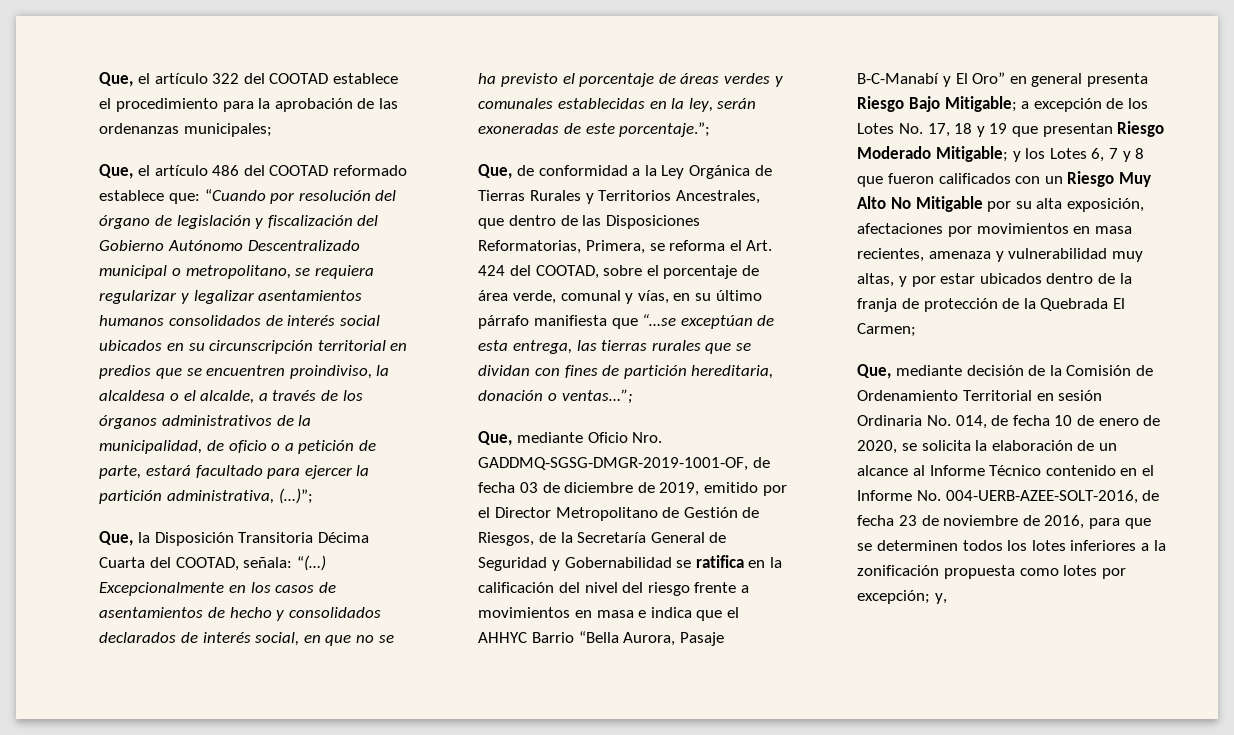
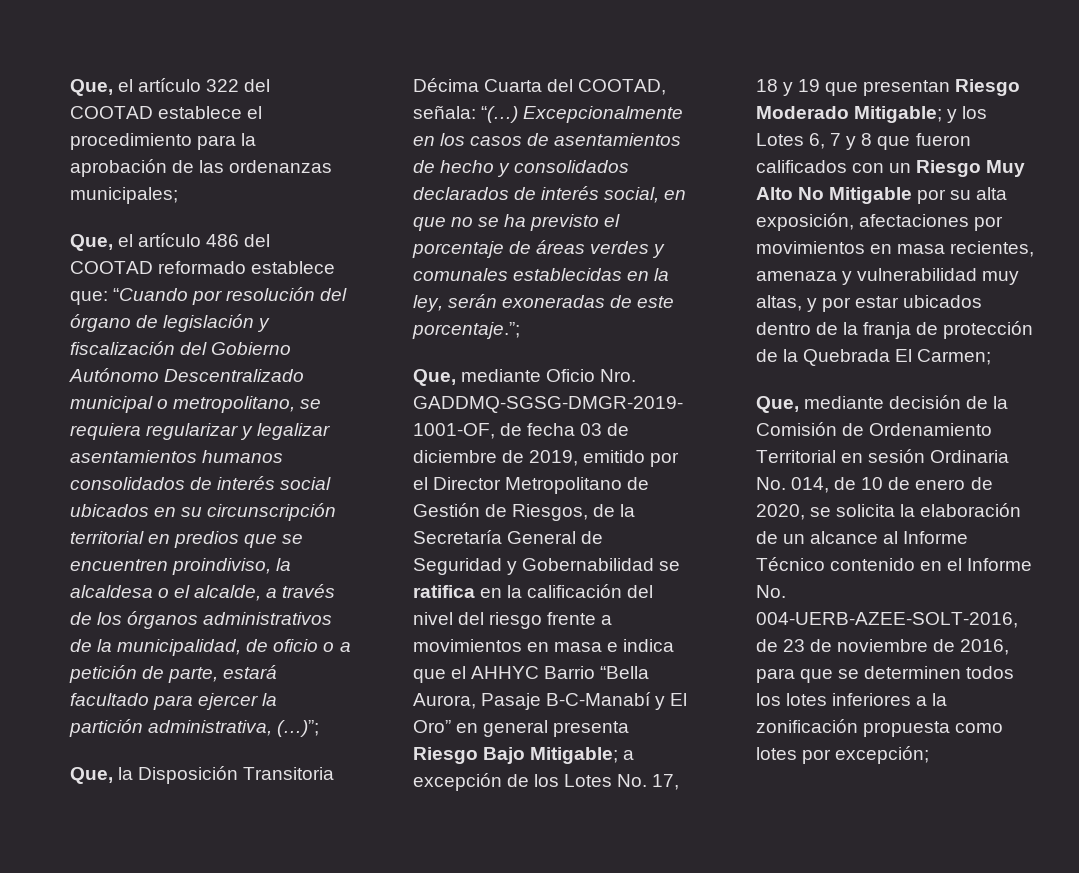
[478,164,772,179] [478,190,760,204] [478,215,700,229] [478,240,773,254] [478,265,760,279] [478,290,762,304] [478,314,775,329] [478,340,752,354] [478,365,774,379] [478,389,633,404] // Que, de conformidad a la Ley Orgánica de Tierras Rurales y Territorios Ancestrales, que dentro de las Disposiciones Reformatorias, Primera, se reforma el Art. 424 del COOTAD, sobre el porcentaje de área verde, comunal y vías, en su último párrafo manifiesta que “…se exceptúan de esta entrega, las tierras rurales que se dividan con fines de partición hereditaria, donación o ventas…”; -> (520, 330) none
[1012,415,1050,426] fecha -> (857, 483) none
[857,515,895,526] fecha -> (778, 645) none
[935,593,948,604] y, -> (930, 755) none

